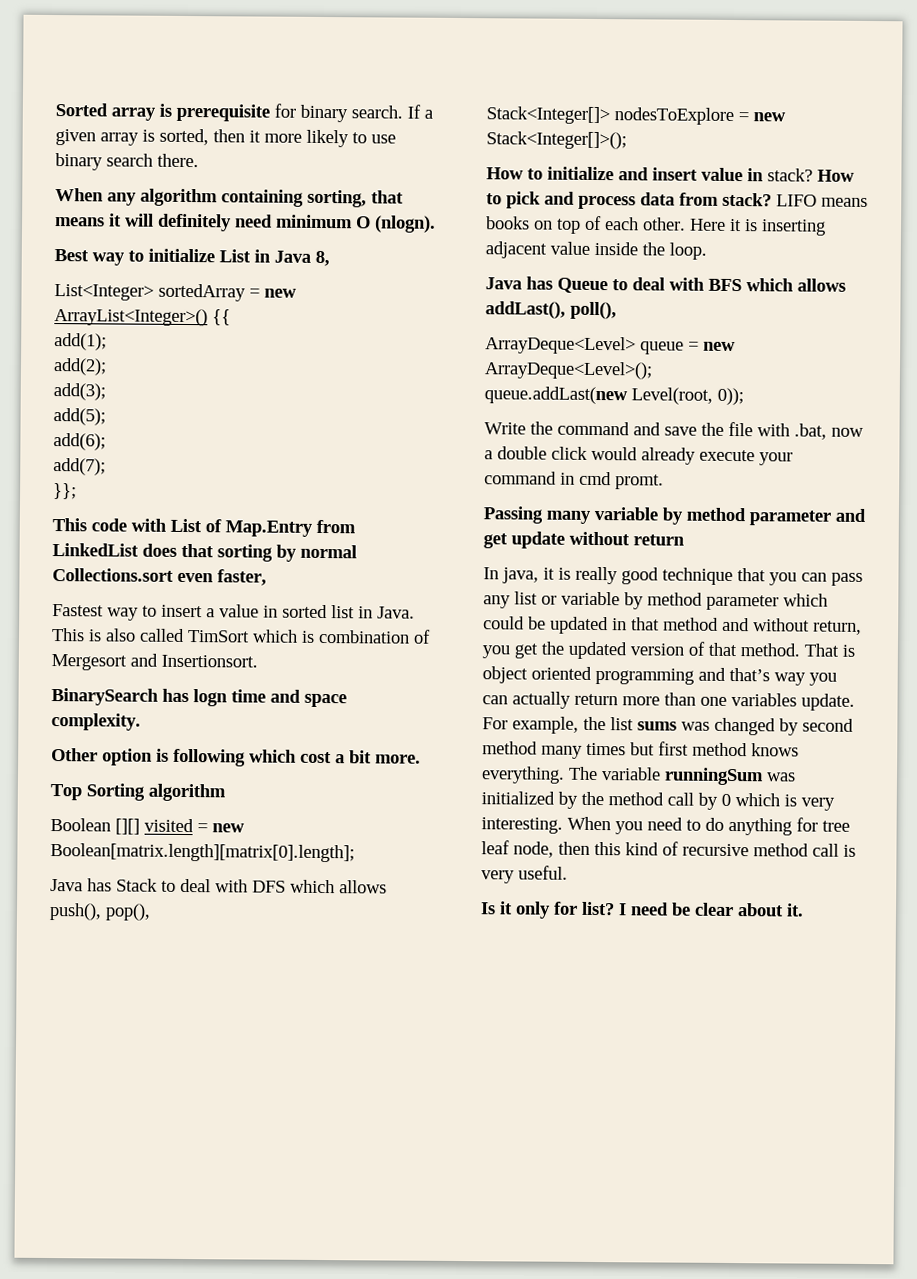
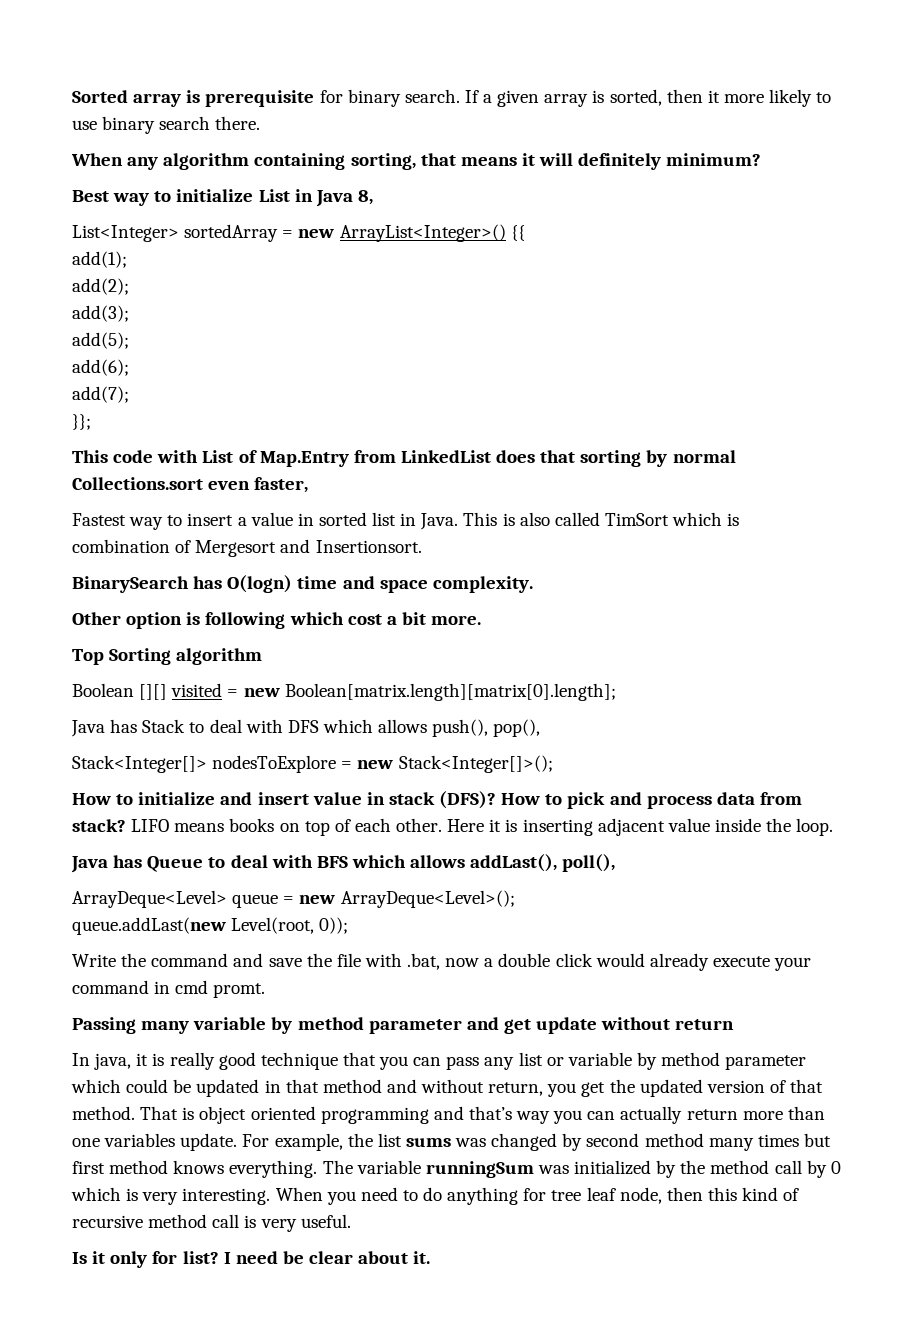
[235,214,436,233] need minimum O (nlogn). -> [666,153,762,166] minimum?
[193,689,228,707] logn -> [227,575,293,593] O(logn)
[767,168,813,182] stack? -> [388,791,497,809] stack (DFS)?

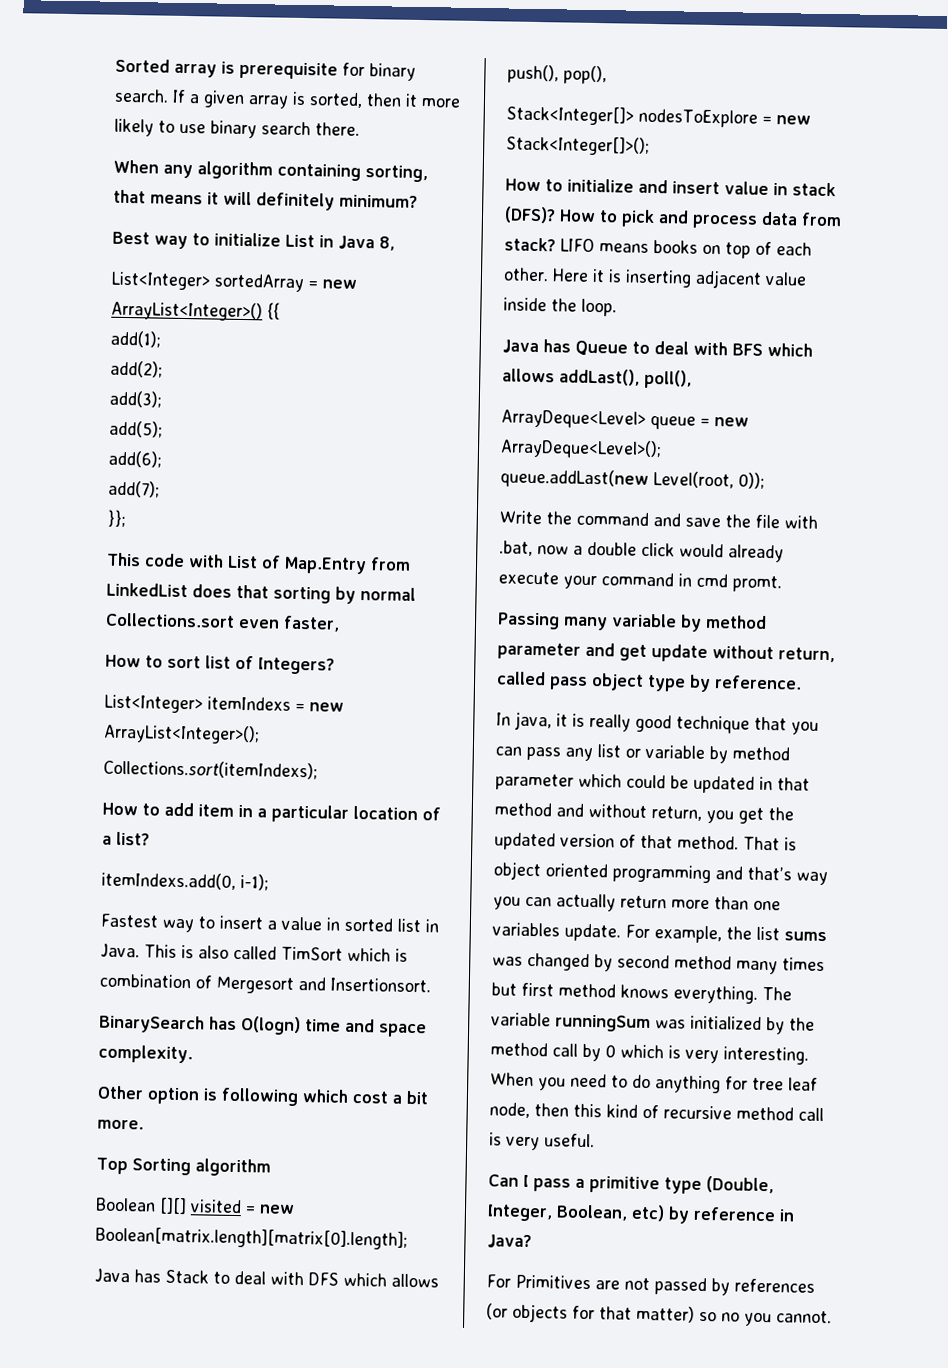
(309, 485) none -> [105,654,335,675] [104,694,344,714] [103,723,260,745] [103,759,318,780] [102,802,441,823] [102,831,150,846] [101,871,269,891] // How to sort list of Integers? // List<Integer> itemIndexs = new ArrayList<Integer>(); // Collections.sort(itemIndexs); // How to add item in a particular location of a list? // itemIndexs.add(0, i-1);
[675,1019,735,1030] return -> [778,647,835,663] [496,671,802,693] return, called pass object type by reference.
[72,1251,431,1268] Is it only for list? I need be clear about it. -> [488,1174,774,1194] [487,1204,795,1224] [487,1234,532,1249] [486,1274,815,1296] [486,1303,832,1327] Can I pass a primitive type (Double, Integer, Boolean, etc) by reference in Java? // For Primitives are not passed by references (or objects for that matter) so no you cannot.

